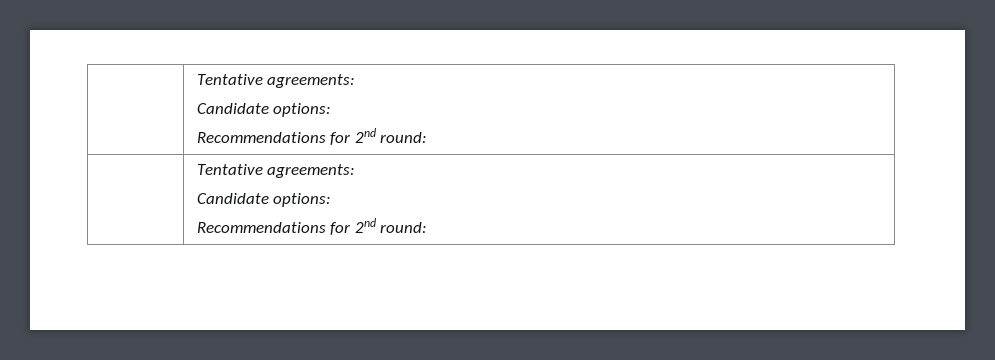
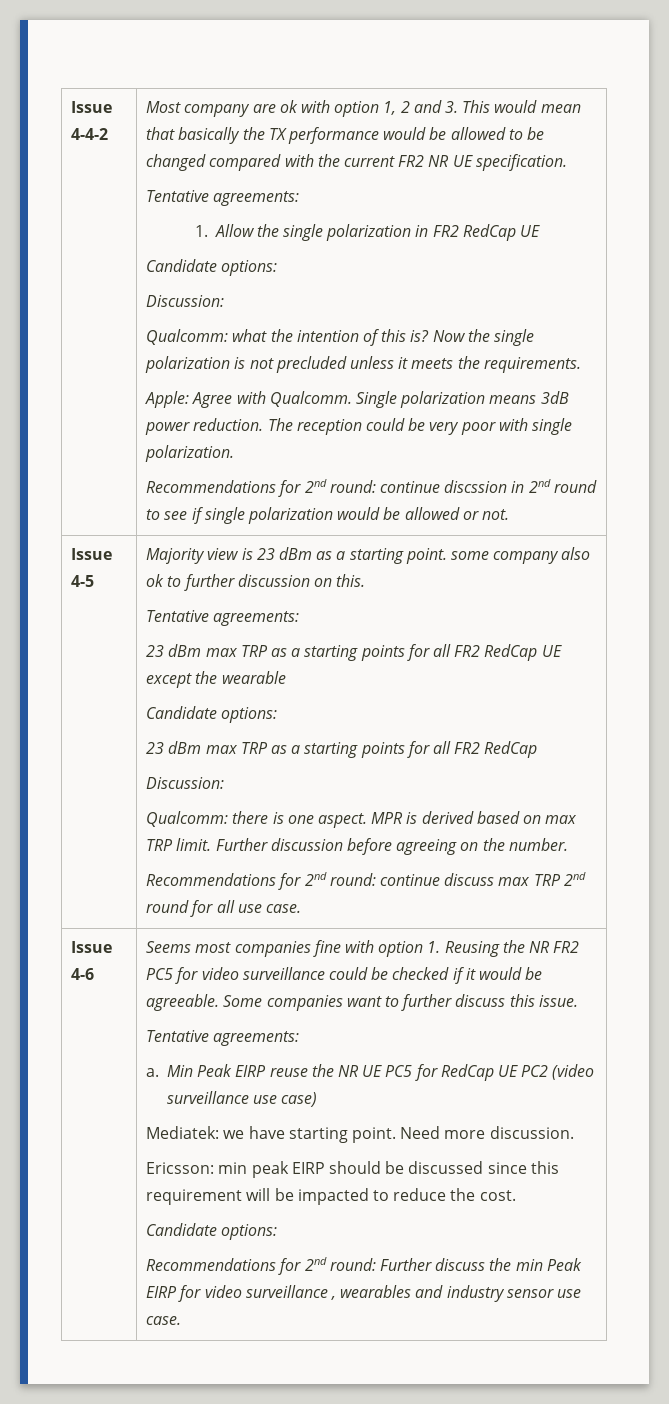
[196,74,356,88] [196,103,332,117] [196,128,428,145] [196,164,356,178] [196,193,332,207] [196,218,428,235] | Tentative agreements: // Candidate options: // Recommendations for 2nd round: // | Tentative agreements: // Candidate options: // Recommendations for 2nd round: -> [71,101,113,113] [71,128,109,140] [146,100,581,117] [146,127,544,144] [146,154,567,171] [146,190,300,206] [194,224,541,241] [146,259,278,276] [146,295,225,307] [146,329,534,346] [145,356,581,373] [145,391,569,408] [145,418,572,435] [145,445,235,462] [146,479,597,497] [146,507,509,524] [71,548,113,560] [71,575,95,587] [146,547,591,564] [146,574,366,591] [146,610,300,626] [146,644,562,661] [146,671,286,688] [146,706,278,723] [146,741,538,758] [146,777,225,789] [146,811,578,828] [146,838,568,855] [146,872,586,890] [146,900,302,917] [71,941,113,953] [71,968,95,980] [146,940,580,957] [146,967,543,984] [146,994,578,1011] [146,1030,300,1046] [146,1064,595,1081] [167,1091,318,1107] [146,1126,574,1143] [146,1161,559,1178] [146,1188,516,1205] [146,1223,278,1240] [146,1257,582,1275] [146,1285,581,1302] [146,1316,182,1325] Issue 4-4-2 | Most company are ok with option 1, 2 and 3. This would mean that basically the TX performance would be allowed to be changed compared with the current FR2 NR UE specification. // Tentative agreements: // 1. Allow the single polarization in FR2 RedCap UE // Candidate options: // Discussion: // Qualcomm: what the intention of this is? Now the single polarization is not precluded unless it meets the requirements. // Apple: Agree with Qualcomm. Single polarization means 3dB power reduction. The reception could be very poor with single polarization. // Recommendations for 2nd round: continue discssion in 2nd round to see if single polarization would be allowed or not. // Issue 4-5 | Majority view is 23 dBm as a starting point. some company also ok to further discussion on this. // Tentative agreements: // 23 dBm max TRP as a starting points for all FR2 RedCap UE except the wearable // Candidate options: // 23 dBm max TRP as a starting points for all FR2 RedCap // Discussion: // Qualcomm: there is one aspect. MPR is derived based on max TRP limit. Further discussion before agreeing on the number. // Recommendations for 2nd round: continue discuss max TRP 2nd round for all use case. // Issue 4-6 | Seems most companies fine with option 1. Reusing the NR FR2 PC5 for video surveillance could be checked if it would be agreeable. Some companies want to further discuss this issue. // Tentative agreements: // a. Min Peak EIRP reuse the NR UE PC5 for RedCap UE PC2 (video surveillance use case) // Mediatek: we have starting point. Need more discussion. // Ericsson: min peak EIRP should be discussed since this requirement will be impacted to reduce the cost. // Candidate options: // Recommendations for 2nd round: Further discuss the min Peak EIRP for video surveillance , wearables and industry sensor use case.

